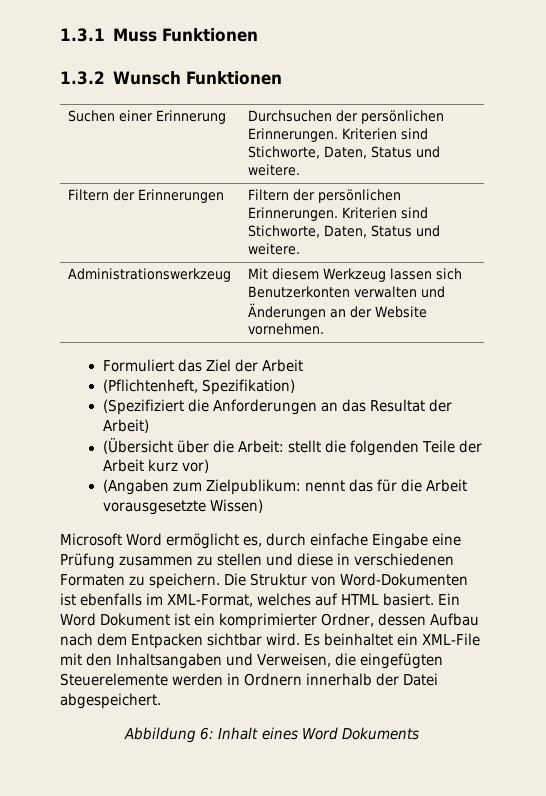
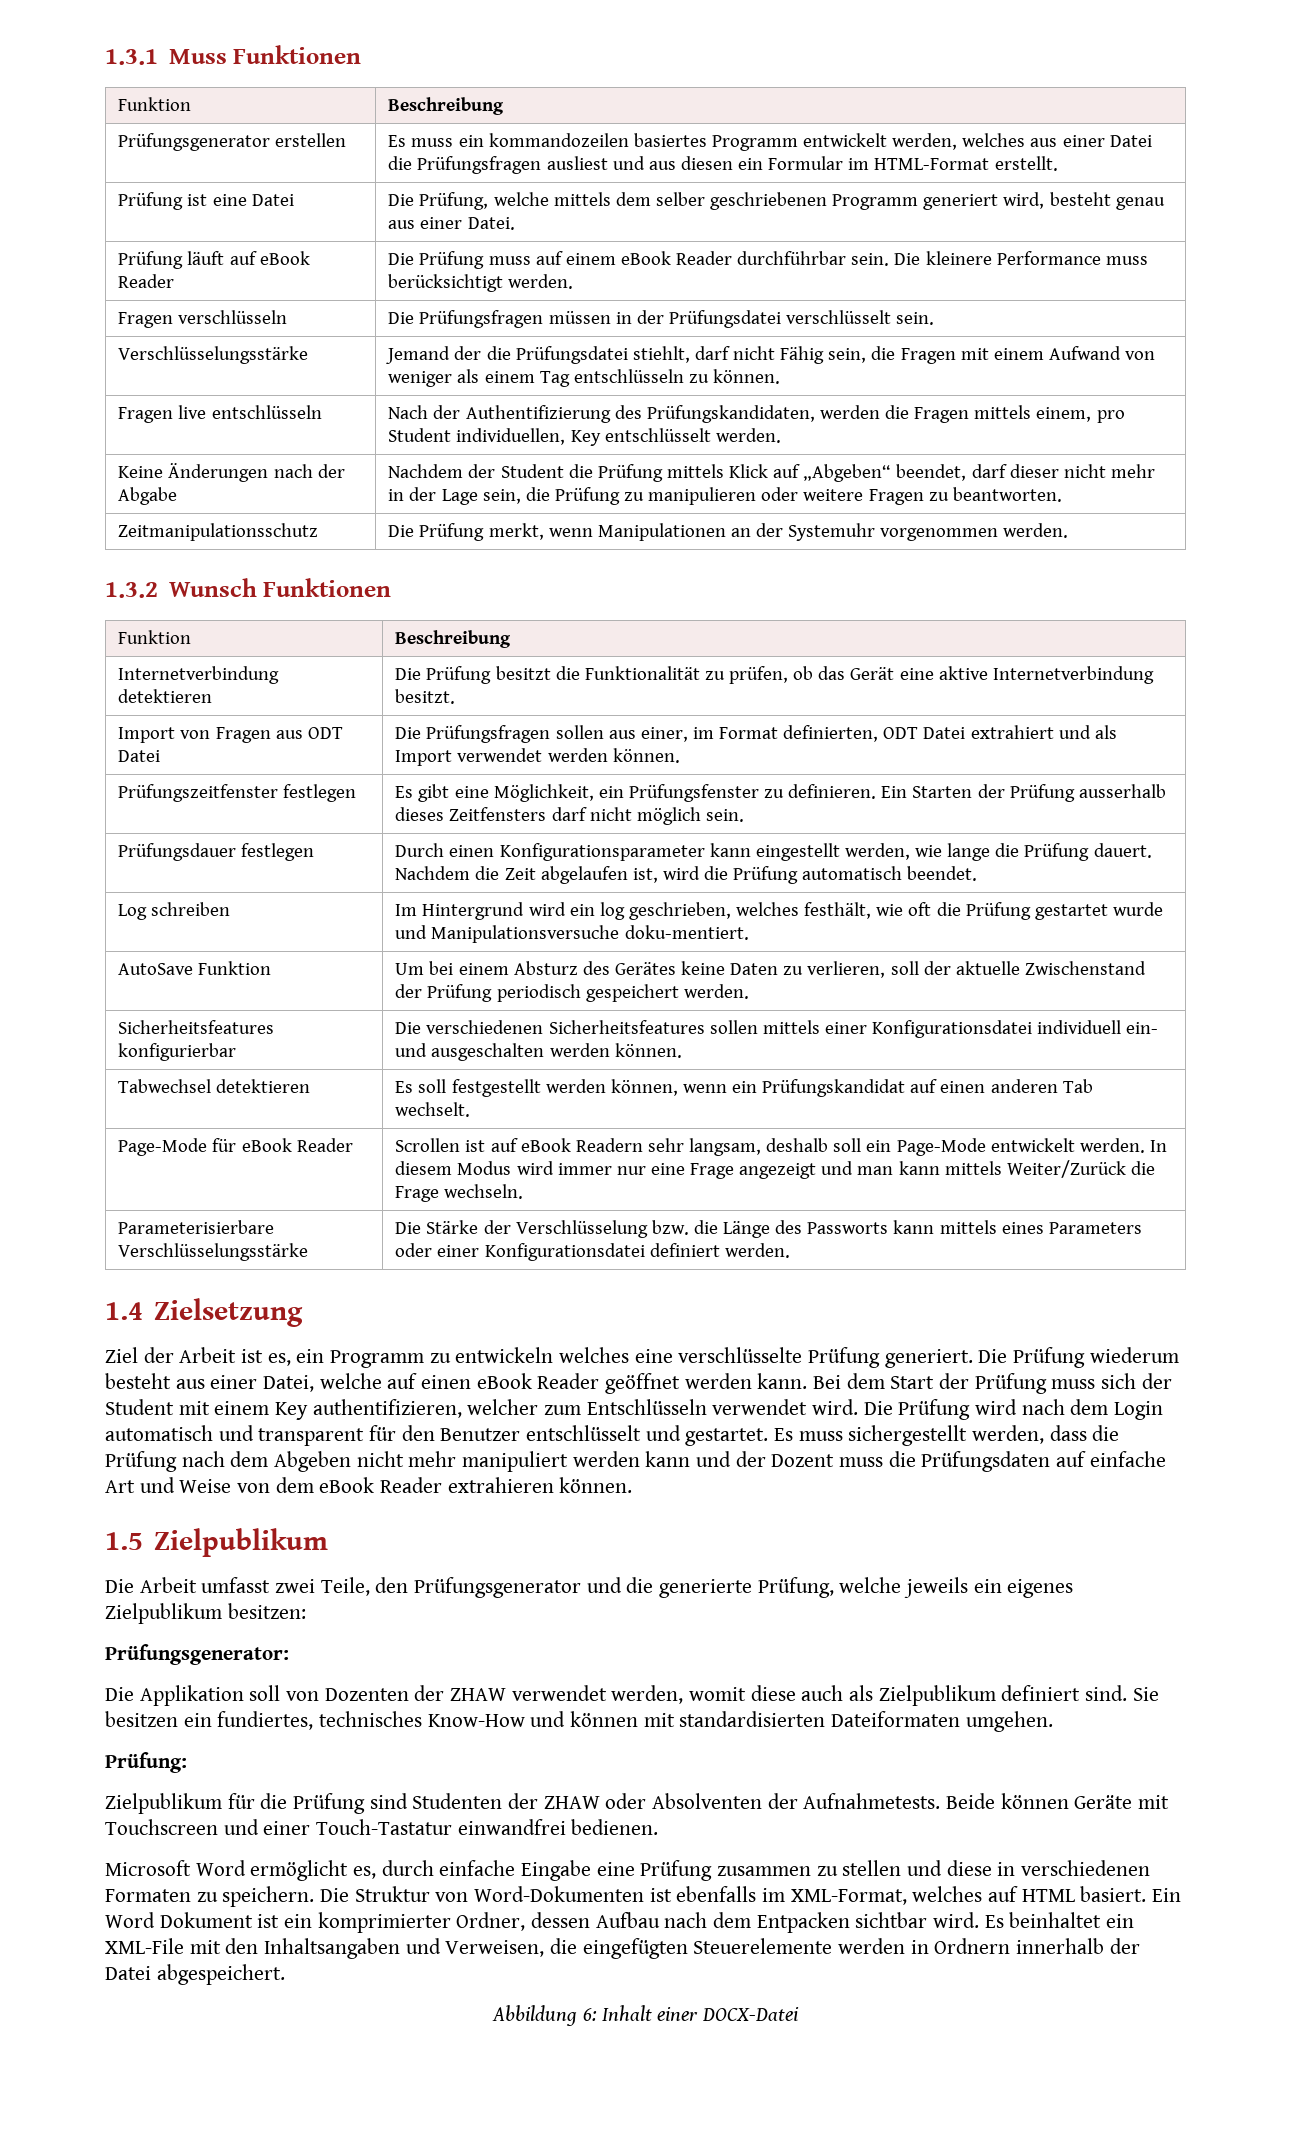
[60,71,283,85] [68,110,227,124] [248,110,445,124] [248,128,429,142] [248,146,441,159] [248,164,301,176] [68,189,225,203] [248,189,402,203] [248,207,429,221] [248,225,441,238] [248,243,301,255] [68,268,232,282] [248,268,463,282] [248,286,446,298] [248,303,428,320] [248,323,325,335] [102,359,303,372] [102,379,295,395] [102,399,452,415] [102,419,149,433] [102,438,483,456] [102,459,209,473] [102,479,468,495] [102,499,263,515] // 1.3.2 Wunsch Funktionen // Suchen einer Erinnerung | Durchsuchen der persönlichen Erinnerungen. Kriterien sind Stichworte, Daten, Status und weitere. // Filtern der Erinnerungen | Filtern der persönlichen Erinnerungen. Kriterien sind Stichworte, Daten, Status und weitere. // Administrationswerkzeug | Mit diesem Werkzeug lassen sich Benutzerkonten verwalten und Änderungen an der Website vornehmen. // Formuliert das Ziel der Arbeit // (Pflichtenheft, Spezifikation) // (Spezifiziert die Anforderungen an das Resultat der Arbeit) // (Übersicht über die Arbeit: stellt die folgenden Teile der Arbeit kurz vor) // (Angaben zum Zielpublikum: nennt das für die Arbeit vorausgesetzte Wissen) -> [118,97,192,111] [388,97,505,115] [118,133,347,151] [388,133,1152,151] [388,156,1058,174] [118,192,294,210] [388,192,1165,210] [388,217,515,230] [118,251,310,269] [118,274,175,288] [388,251,1148,269] [388,274,574,292] [118,310,288,328] [388,310,935,328] [118,346,309,364] [386,346,1156,364] [388,369,781,387] [118,405,322,423] [388,405,1125,423] [388,428,781,446] [118,463,345,482] [118,487,178,505] [388,464,1155,482] [388,487,1062,505] [118,523,319,541] [388,523,1069,541] [105,578,392,598] [118,630,192,644] [395,630,512,648] [118,666,280,684] [118,689,213,703] [395,666,1154,684] [395,689,456,704] [118,727,343,743] [118,750,161,762] [395,725,1117,743] [395,748,680,766] [118,784,357,802] [395,784,1166,802] [395,807,744,825] [118,843,315,861] [395,843,1152,861] [395,866,978,884] [118,902,231,920] [395,902,1163,920] [395,925,749,943] [118,961,272,975] [395,961,1146,978] [395,984,749,1002] [118,1020,275,1034] [118,1043,237,1061] [395,1020,1159,1038] [395,1043,682,1061] [118,1079,311,1093] [395,1079,1093,1097] [395,1102,471,1117] [118,1138,353,1156] [395,1138,1167,1156] [395,1160,1155,1179] [395,1184,524,1202] [118,1220,275,1234] [118,1243,309,1261] [395,1220,1142,1238] [395,1243,790,1261] [105,1298,303,1327] [105,1347,1179,1368] [105,1373,1172,1394] [105,1399,1164,1420] [105,1425,1120,1446] [105,1451,1166,1472] [105,1477,633,1493] [105,1528,328,1557] [105,1577,1074,1598] [105,1603,306,1624] [105,1644,289,1665] [105,1685,1159,1706] [105,1711,1053,1732] [105,1752,187,1773] [105,1793,1170,1814] [105,1819,659,1835] // Funktion | Beschreibung // Prüfungsgenerator erstellen | Es muss ein kommandozeilen basiertes Programm entwickelt werden, welches aus einer Datei die Prüfungsfragen ausliest und aus diesen ein Formular im HTML-Format erstellt. // Prüfung ist eine Datei | Die Prüfung, welche mittels dem selber geschriebenen Programm generiert wird, besteht genau aus einer Datei. // Prüfung läuft auf eBook Reader | Die Prüfung muss auf einem eBook Reader durchführbar sein. Die kleinere Performance muss berücksichtigt werden. // Fragen verschlüsseln | Die Prüfungsfragen müssen in der Prüfungsdatei verschlüsselt sein. // Verschlüsselungsstärke | Jemand der die Prüfungsdatei stiehlt, darf nicht Fähig sein, die Fragen mit einem Aufwand von weniger als einem Tag entschlüsseln zu können. // Fragen live entschlüsseln | Nach der Authentifizierung des Prüfungskandidaten, werden die Fragen mittels einem, pro Student individuellen, Key entschlüsselt werden. // Keine Änderungen nach der Abgabe | Nachdem der Student die Prüfung mittels Klick auf „Abgeben“ beendet, darf dieser nicht mehr in der Lage sein, die Prüfung zu manipulieren oder weitere Fragen zu beantworten. // Zeitmanipulationsschutz | Die Prüfung merkt, wenn Manipulationen an der Systemuhr vorgenommen werden. // 1.3.2 Wunsch Funktionen // Funktion | Beschreibung // Internetverbindung detektieren | Die Prüfung besitzt die Funktionalität zu prüfen, ob das Gerät eine aktive Internetverbindung besitzt. // Import von Fragen aus ODT Datei | Die Prüfungsfragen sollen aus einer, im Format definierten, ODT Datei extrahiert und als Import verwendet werden können. // Prüfungszeitfenster festlegen | Es gibt eine Möglichkeit, ein Prüfungsfenster zu definieren. Ein Starten der Prüfung ausserhalb dieses Zeitfensters darf nicht möglich sein. // Prüfungsdauer festlegen | Durch einen Konfigurationsparameter kann eingestellt werden, wie lange die Prüfung dauert. Nachdem die Zeit abgelaufen ist, wird die Prüfung automatisch beendet. // Log schreiben | Im Hintergrund wird ein log geschrieben, welches festhält, wie oft die Prüfung gestartet wurde und Manipulationsversuche doku-mentiert. // AutoSave Funktion | Um bei einem Absturz des Gerätes keine Daten zu verlieren, soll der aktuelle Zwischenstand der Prüfung periodisch gespeichert werden. // Sicherheitsfeatures konfigurierbar | Die verschiedenen Sicherheitsfeatures sollen mittels einer Konfigurationsdatei individuell ein- und ausgeschalten werden können. // Tabwechsel detektieren | Es soll festgestellt werden können, wenn ein Prüfungskandidat auf einen anderen Tab wechselt. // Page-Mode für eBook Reader | Scrollen ist auf eBook Readern sehr langsam, deshalb soll ein Page-Mode entwickelt werden. In diesem Modus wird immer nur eine Frage angezeigt und man kann mittels Weiter/Zurück die Frage wechseln. // Parameterisierbare Verschlüsselungsstärke | Die Stärke der Verschlüsselung bzw. die Länge des Passworts kann mittels eines Parameters oder einer Konfigurationsdatei definiert werden. // 1.4 Zielsetzung // Ziel der Arbeit ist es, ein Programm zu entwickeln welches eine verschlüsselte Prüfung generiert. Die Prüfung wiederum besteht aus einer Datei, welche auf einen eBook Reader geöffnet werden kann. Bei dem Start der Prüfung muss sich der Student mit einem Key authentifizieren, welcher zum Entschlüsseln verwendet wird. Die Prüfung wird nach dem Login automatisch und transparent für den Benutzer entschlüsselt und gestartet. Es muss sichergestellt werden, dass die Prüfung nach dem Abgeben nicht mehr manipuliert werden kann und der Dozent muss die Prüfungsdaten auf einfache Art und Weise von dem eBook Reader extrahieren können. // 1.5 Zielpublikum // Die Arbeit umfasst zwei Teile, den Prüfungsgenerator und die generierte Prüfung, welche jeweils ein eigenes Zielpublikum besitzen: // Prüfungsgenerator: // Die Applikation soll von Dozenten der ZHAW verwendet werden, womit diese auch als Zielpublikum definiert sind. Sie besitzen ein fundiertes, technisches Know-How und können mit standardisierten Dateiformaten umgehen. // Prüfung: // Zielpublikum für die Prüfung sind Studenten der ZHAW oder Absolventen der Aufnahmetests. Beide können Geräte mit Touchscreen und einer Touch-Tastatur einwandfrei bedienen.
[261,727,419,740] eines Word Dokuments -> [657,2007,799,2021] einer DOCX-Datei

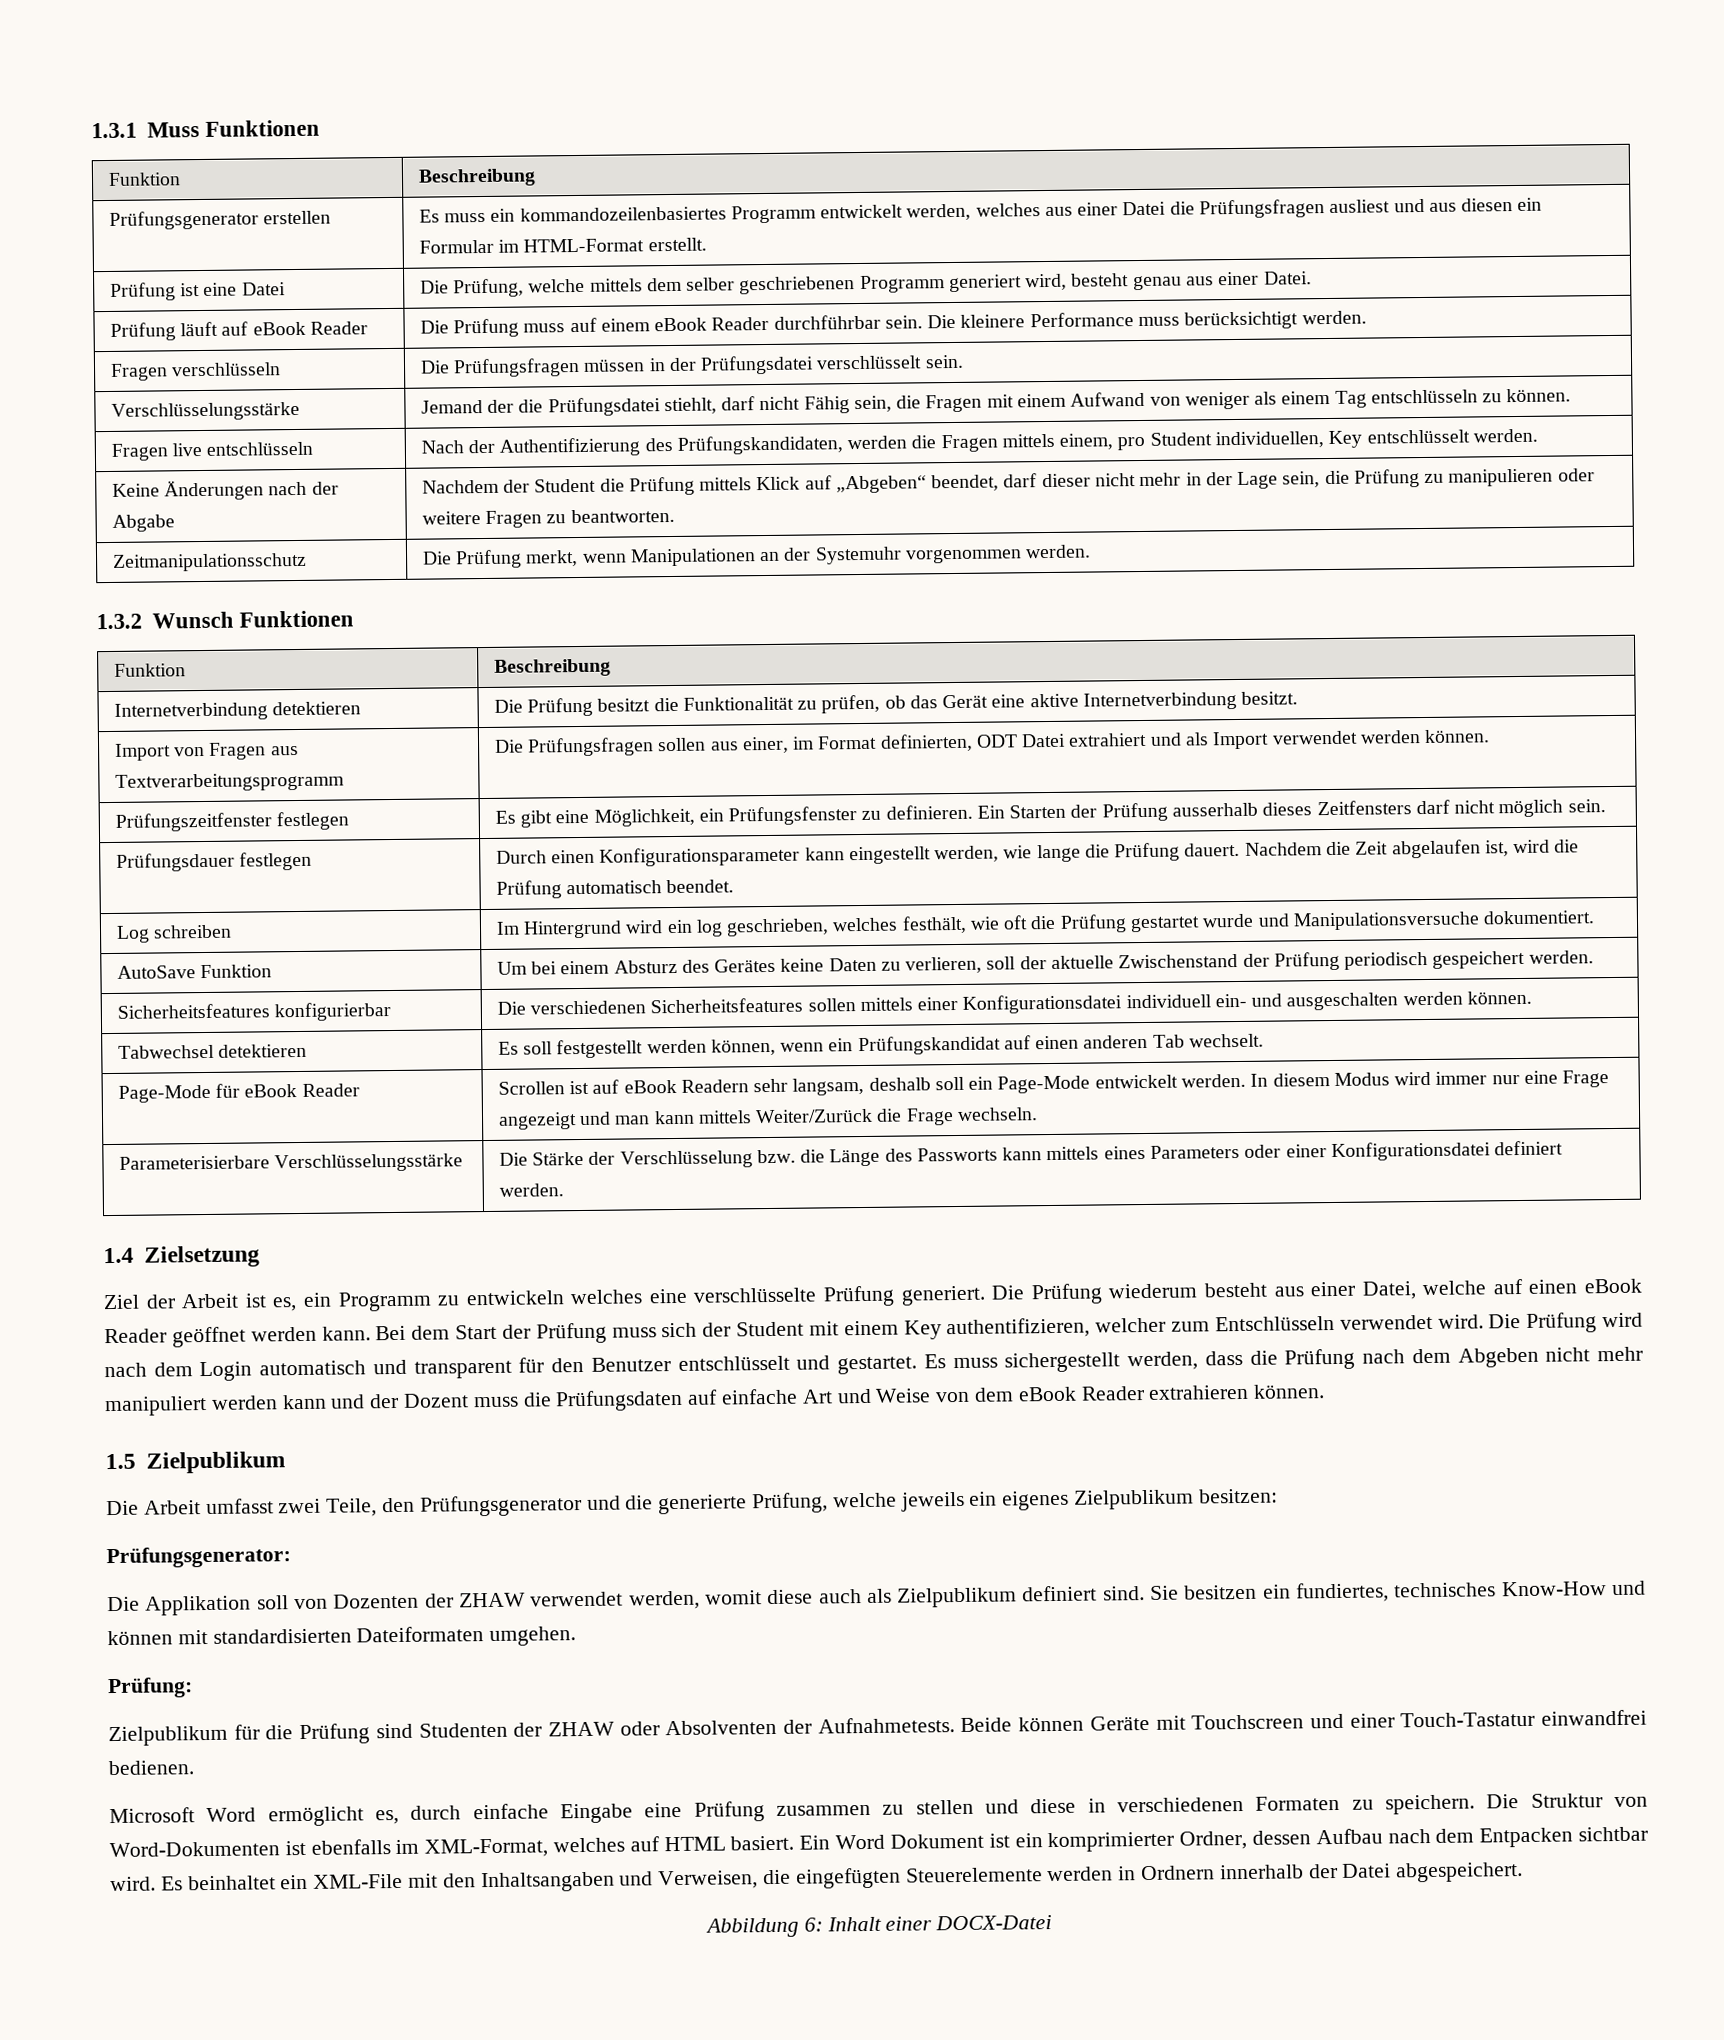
[488,133,707,147] kommandozeilen basiertes -> [519,206,727,222] kommandozeilenbasiertes
[307,727,343,739] [118,750,161,762] ODT Datei -> [114,772,344,792] Textverarbeitungsprogramm
[624,925,749,940] doku-mentiert. -> [1483,910,1596,925] dokumentiert.

